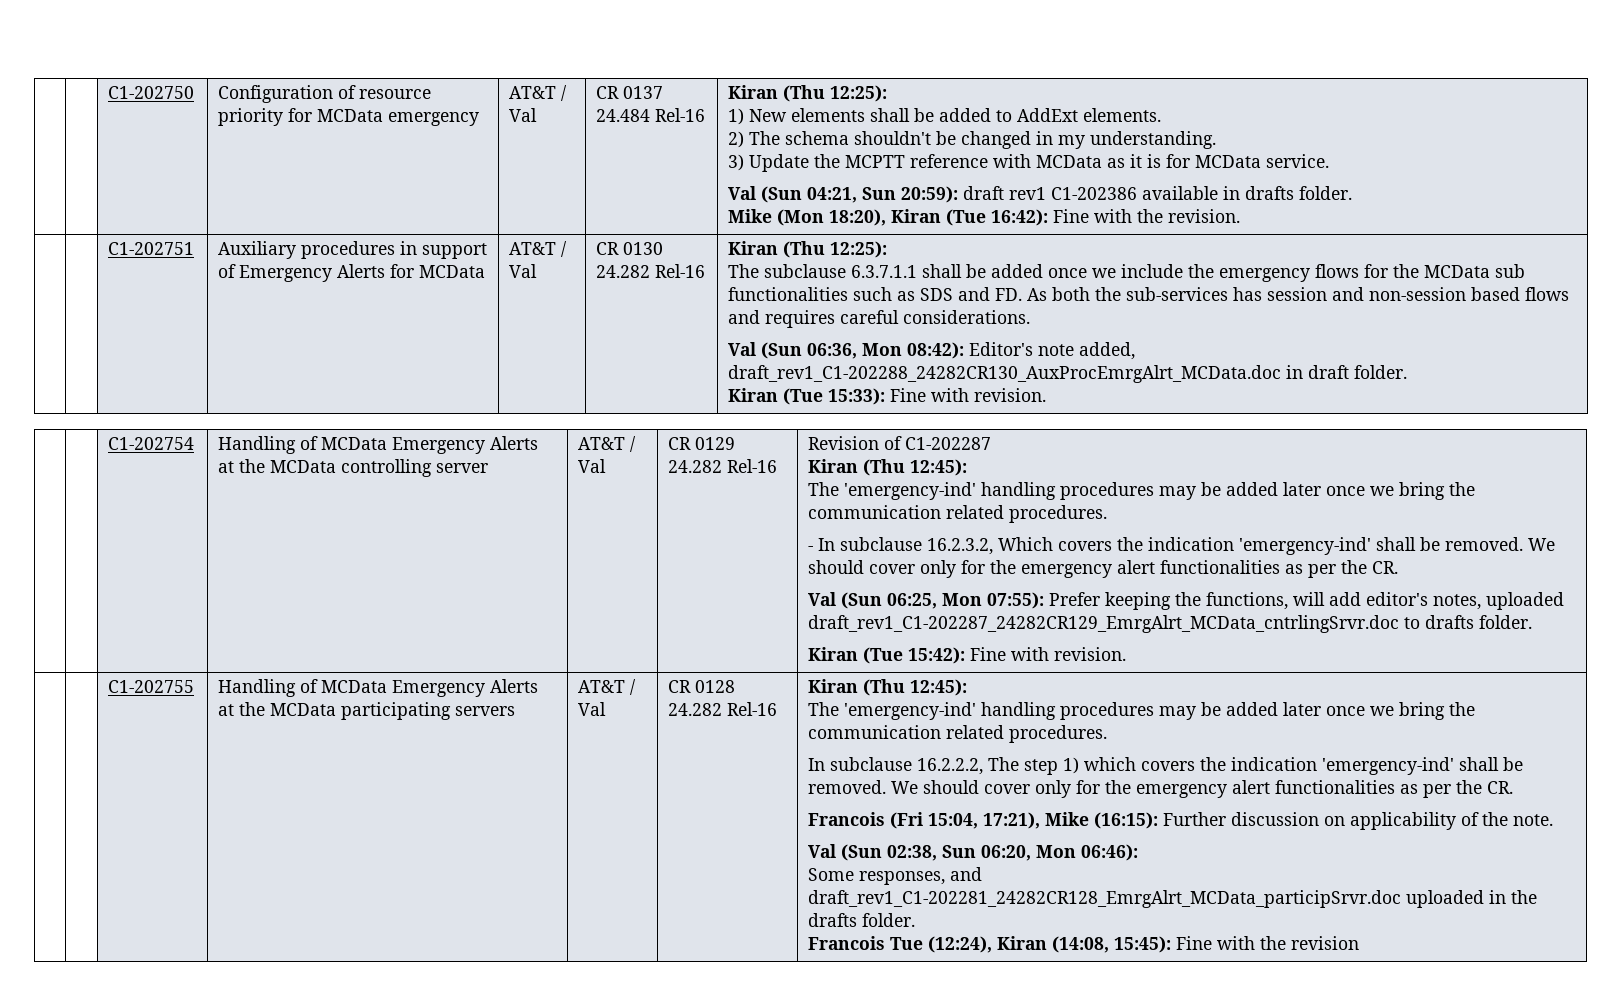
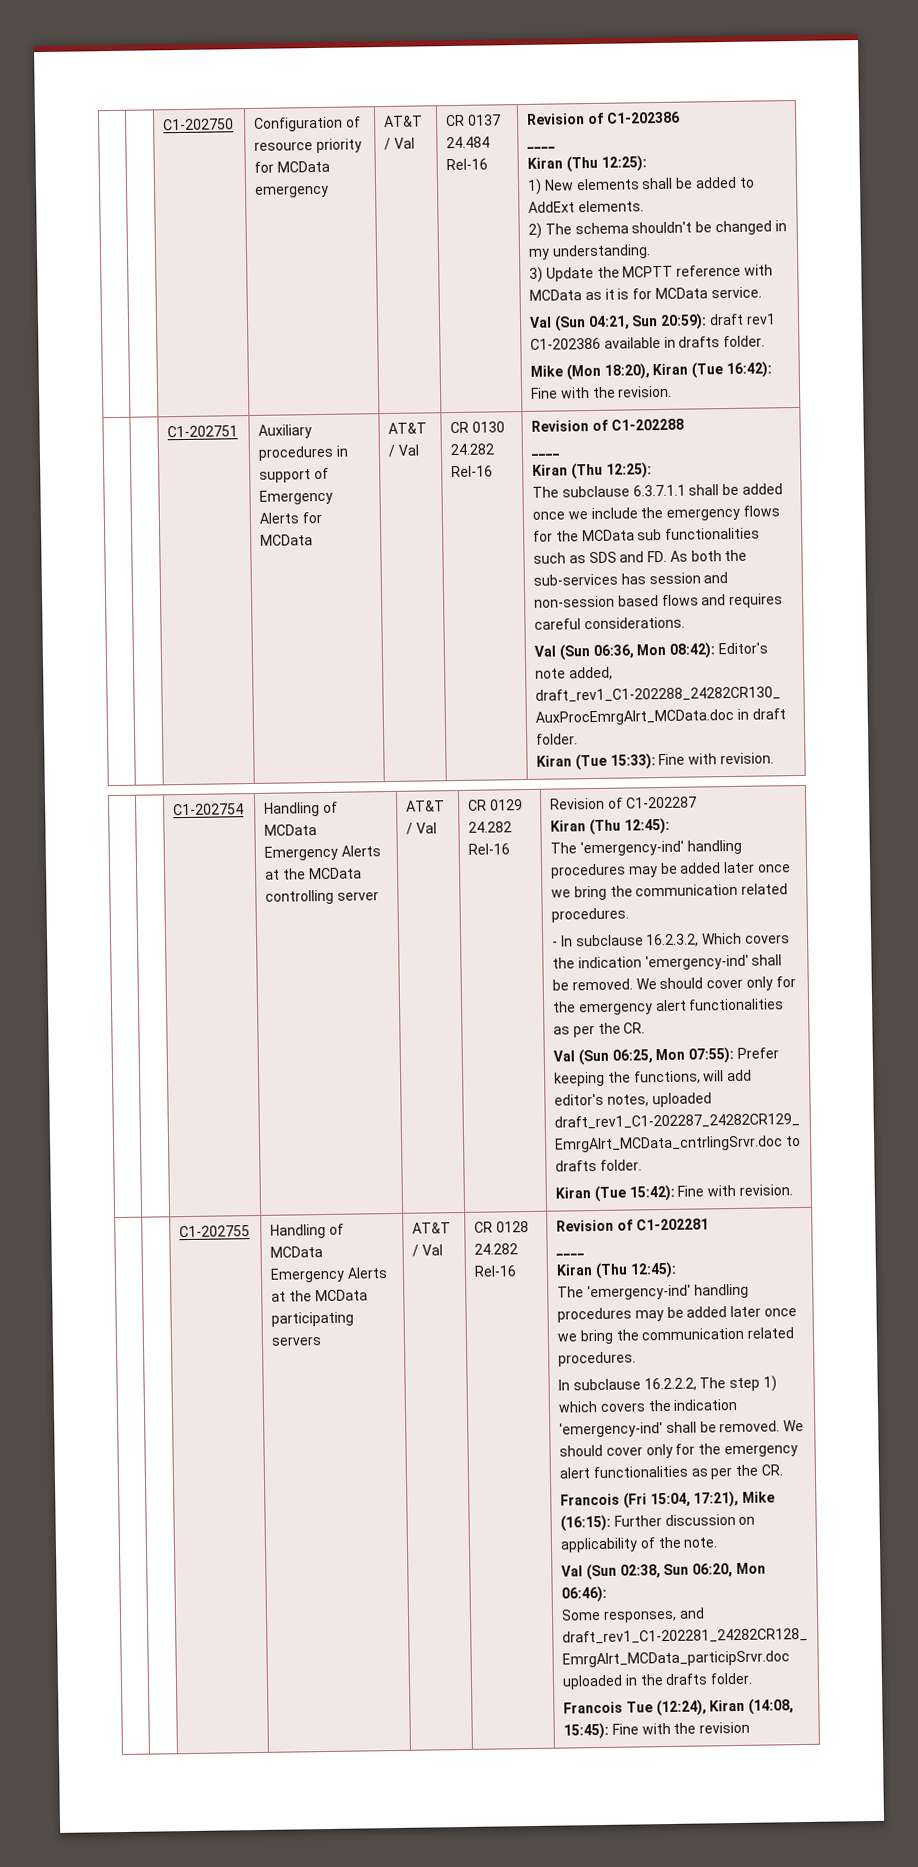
(706, 115) none -> [526,111,680,125] [527,146,557,149] Revision of C1-202386 // ____ //
(706, 271) none -> [531,418,684,432] [531,453,562,456] Revision of C1-202288 // ____ //
(778, 709) none -> [556,1218,709,1232] [556,1253,586,1256] Revision of C1-202281 // ____ //

